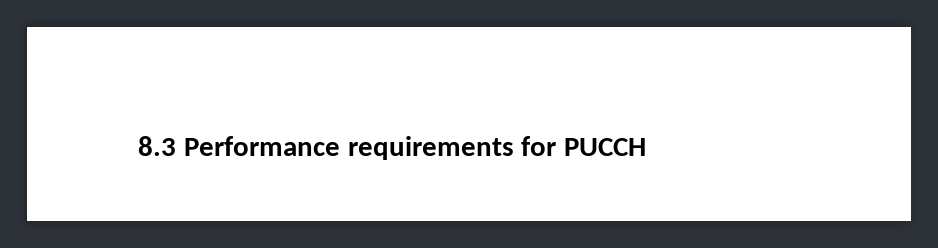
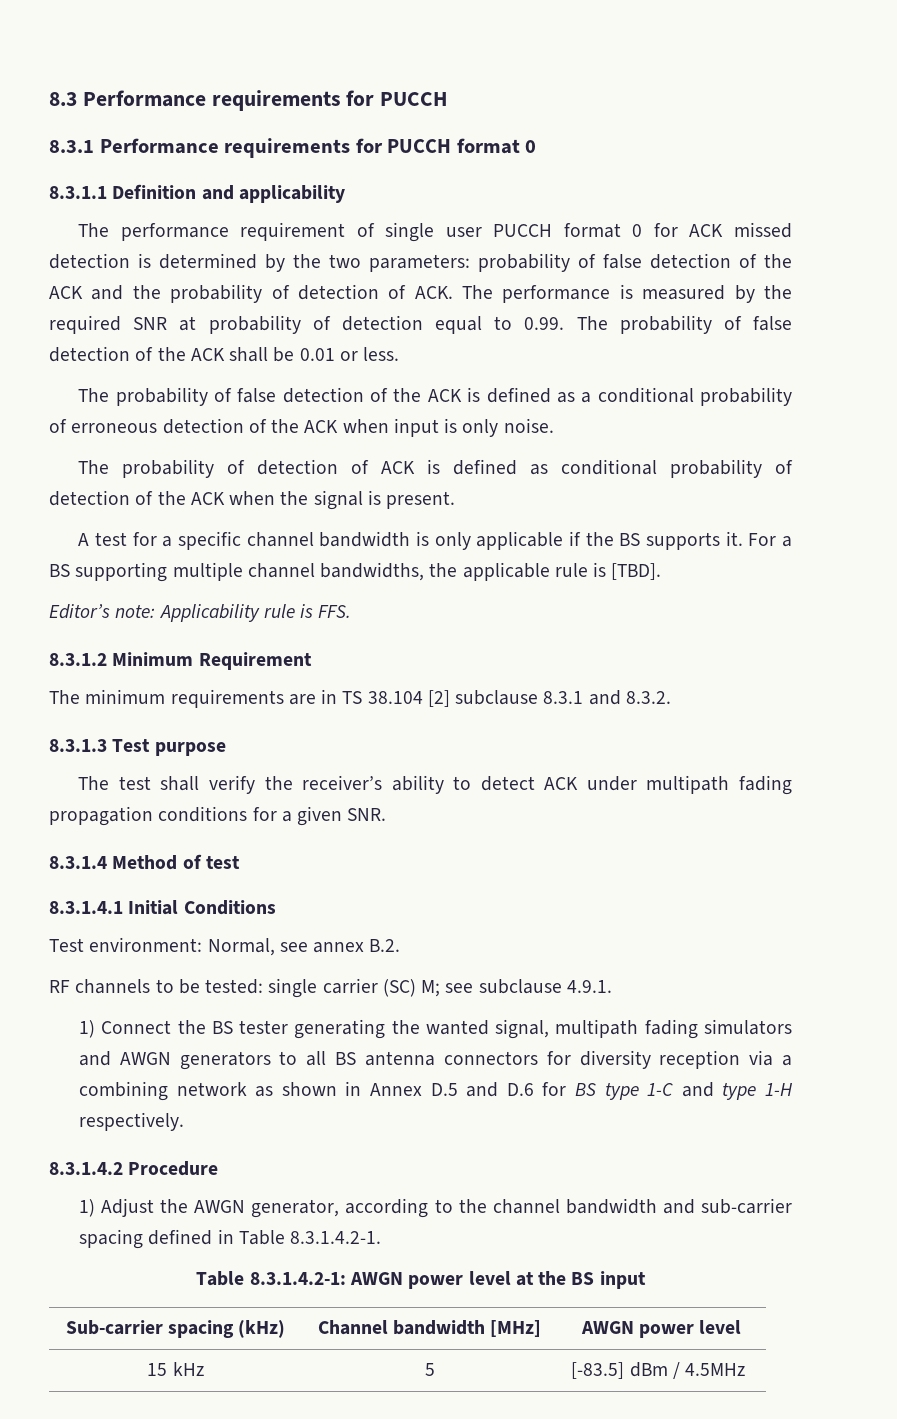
(647, 147) none -> [49,138,537,158] [49,184,345,203] [78,222,793,242] [49,253,792,272] [49,284,792,303] [49,315,792,334] [49,346,400,362] [78,387,792,406] [49,418,554,437] [78,459,793,478] [49,490,456,510] [78,531,792,550] [49,562,662,582] [49,604,352,622] [49,652,312,670] [49,689,671,708] [49,739,226,756] [78,775,792,795] [49,806,387,826] [49,854,240,870] [49,900,276,915] [49,937,401,956] [49,978,612,998] [78,1019,792,1039] [78,1050,793,1070] [78,1081,793,1101] [78,1112,184,1131] [49,1161,219,1176] [78,1198,792,1218] [78,1229,382,1249] [196,1271,646,1289] [65,1320,286,1338] [317,1320,542,1337] [580,1320,742,1338] [147,1362,204,1376] [424,1363,435,1376] [571,1362,746,1379] // 8.3.1 Performance requirements for PUCCH format 0 // 8.3.1.1 Definition and applicability // The performance requirement of single user PUCCH format 0 for ACK missed detection is determined by the two parameters: probability of false detection of the ACK and the probability of detection of ACK. The performance is measured by the required SNR at probability of detection equal to 0.99. The probability of false detection of the ACK shall be 0.01 or less. // The probability of false detection of the ACK is defined as a conditional probability of erroneous detection of the ACK when input is only noise. // The probability of detection of ACK is defined as conditional probability of detection of the ACK when the signal is present. // A test for a specific channel bandwidth is only applicable if the BS supports it. For a BS supporting multiple channel bandwidths, the applicable rule is [TBD]. // Editor’s note: Applicability rule is FFS. // 8.3.1.2 Minimum Requirement // The minimum requirements are in TS 38.104 [2] subclause 8.3.1 and 8.3.2. // 8.3.1.3 Test purpose // The test shall verify the receiver’s ability to detect ACK under multipath fading propagation conditions for a given SNR. // 8.3.1.4 Method of test // 8.3.1.4.1 Initial Conditions // Test environment: Normal, see annex B.2. // RF channels to be tested: single carrier (SC) M; see subclause 4.9.1. // 1) Connect the BS tester generating the wanted signal, multipath fading simulators and AWGN generators to all BS antenna connectors for diversity reception via a combining network as shown in Annex D.5 and D.6 for BS type 1-C and type 1-H respectively. // 8.3.1.4.2 Procedure // 1) Adjust the AWGN generator, according to the channel bandwidth and sub-carrier spacing defined in Table 8.3.1.4.2-1. // Table 8.3.1.4.2-1: AWGN power level at the BS input // Sub-carrier spacing (kHz) | Channel bandwidth [MHz] | AWGN power level // 15 kHz | 5 | [-83.5] dBm / 4.5MHz

